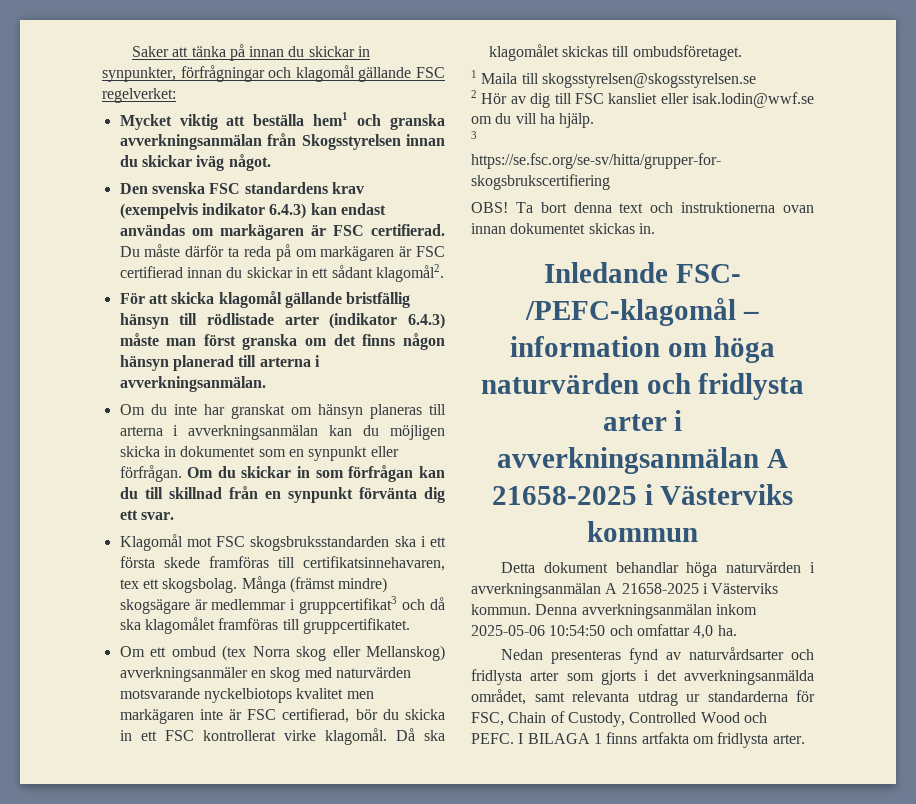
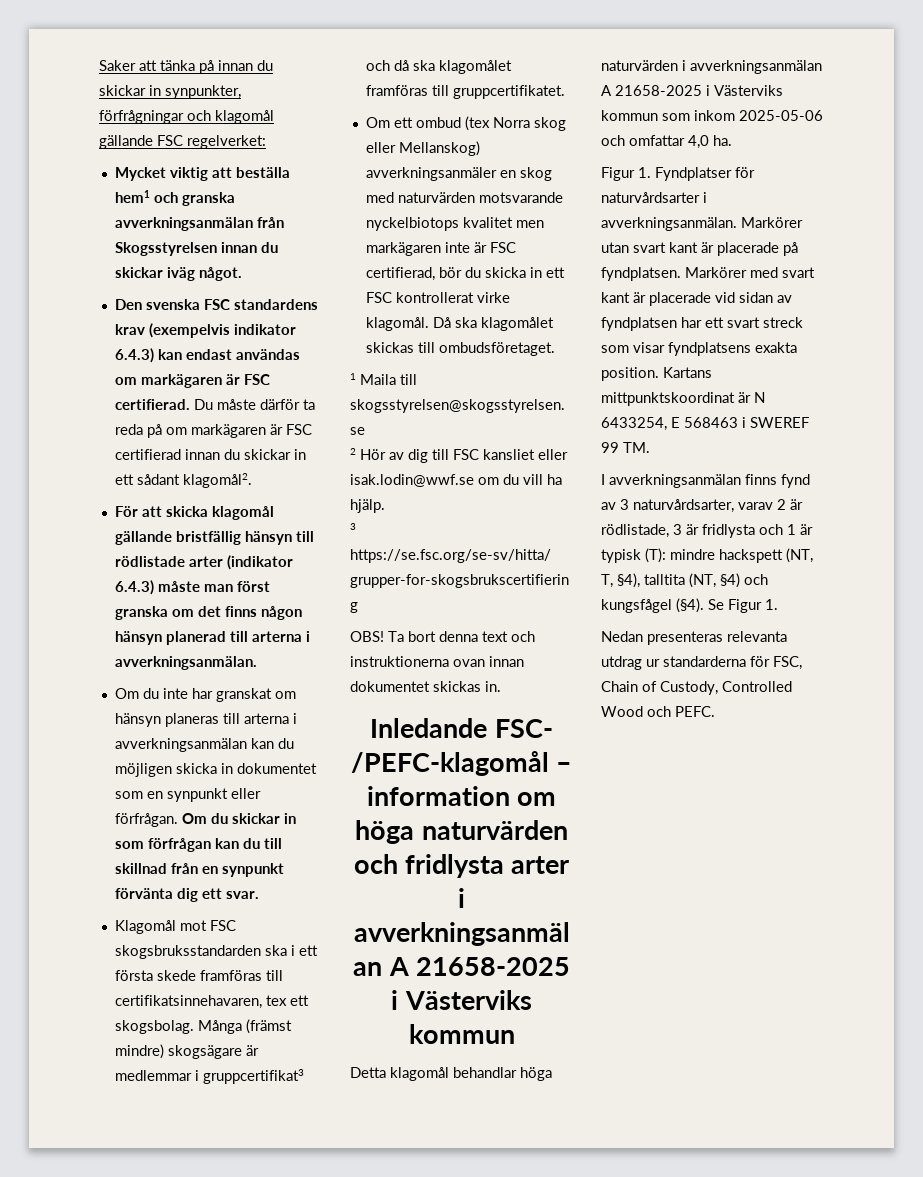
[543,562,608,573] dokument -> [390,1067,449,1081] klagomål
[471,604,712,619] kommun. Denna avverkningsanmälan -> [601,110,690,121] kommun som
[549,625,606,636] 10:54:50 -> (823, 115) none
[500,647,814,664] [471,669,814,685] [471,689,565,705] Nedan presenteras fynd av naturvårdsarter och fridlysta arter som gjorts i det avverkningsanmälda området, samt -> [601,167,755,181] [601,192,707,203] [601,217,803,231] [601,242,798,256] [601,267,815,281] [601,292,792,306] [601,317,803,331] [601,342,797,356] [601,367,712,381] [601,392,765,406] [601,417,809,431] [601,442,650,453] [601,474,810,488] [601,499,803,513] [601,524,813,538] [601,548,813,563] [601,573,768,588] [601,598,778,613] [601,631,723,645] Figur 1. Fyndplatser för naturvårdsarter i avverkningsanmälan. Markörer utan svart kant är placerade på fyndplatsen. Markörer med svart kant är placerade vid sidan av fyndplatsen har ett svart streck som visar fyndplatsens exakta position. Kartans mittpunktskoordinat är N 6433254, E 568463 i SWEREF 99 TM. // I avverkningsanmälan finns fynd av 3 naturvårdsarter, varav 2 är rödlistade, 3 är fridlysta och 1 är typisk (T): mindre hackspett (NT, T, §4), talltita (NT, §4) och kungsfågel (§4). Se Figur 1. // Nedan presenteras
[518,732,805,748] I BILAGA 1 finns artfakta om fridlysta arter. -> (715, 711) none

